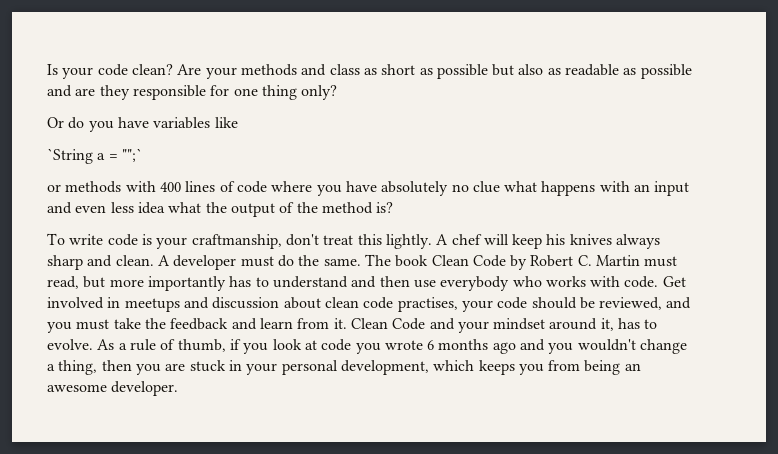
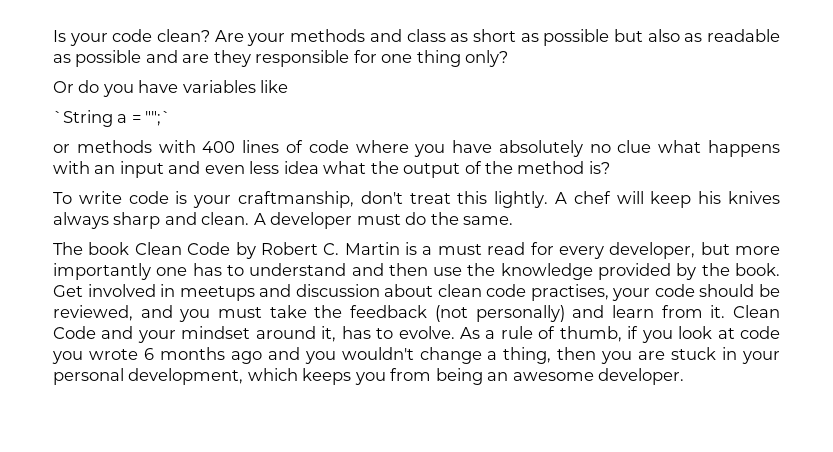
(361, 262) none -> (514, 220) //
[644,256,678,267] [47,276,79,289] must read, -> [405,242,696,259] is a must read for every developer,
(226, 283) none -> [156,267,188,276] one
[440,276,659,291] everybody who works with code. -> [467,263,780,280] the knowledge provided by the book.
(229, 324) none -> [434,305,565,322] (not personally)

